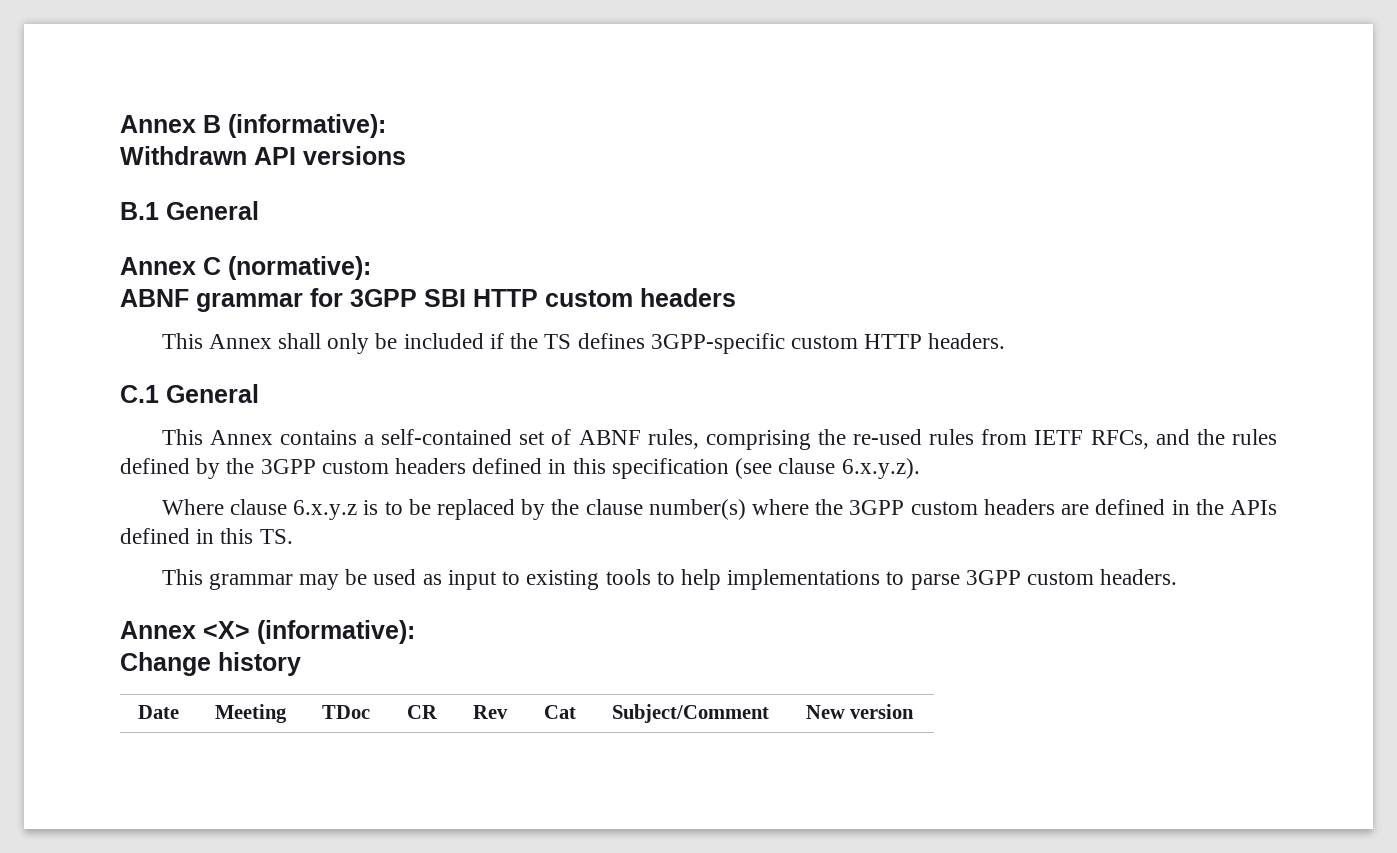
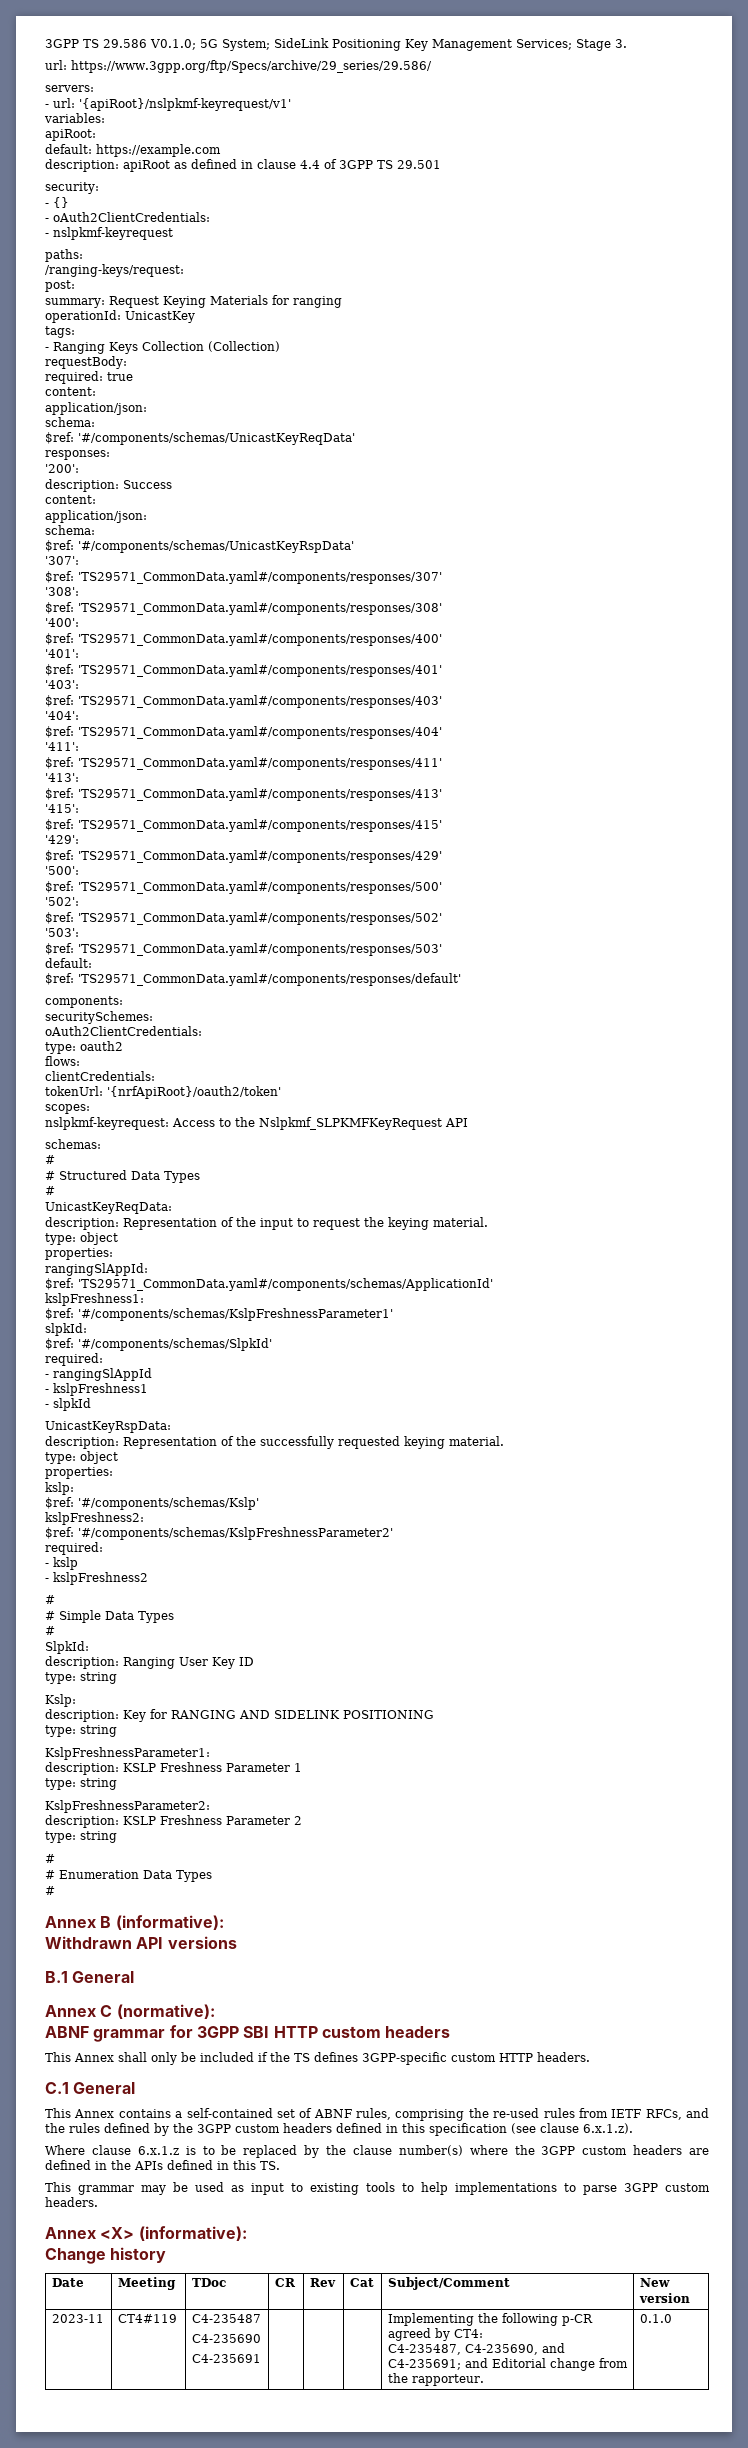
(120, 124) none -> [45,38,627,51] [45,60,432,73] [45,85,94,92] [45,98,291,111] [44,113,105,123] [45,129,96,141] [45,144,221,157] [45,159,441,172] [45,182,99,194] [45,197,69,208] [45,212,210,222] [45,227,173,240] [45,249,83,262] [45,264,184,277] [45,280,75,292] [45,295,342,308] [45,310,195,323] [45,326,75,338] [45,341,280,354] [45,356,127,369] [45,371,133,384] [45,387,96,396] [45,402,147,415] [45,417,95,427] [45,432,355,445] [45,450,110,460] [45,464,79,473] [45,479,172,492] [45,495,96,504] [45,510,147,523] [45,525,95,535] [45,540,354,553] [45,556,79,565] [45,571,442,584] [45,587,79,596] [45,602,442,615] [45,618,79,627] [45,633,442,646] [45,649,79,658] [45,664,442,677] [45,680,79,689] [45,695,442,708] [45,711,79,720] [45,726,442,739] [45,742,79,751] [45,757,442,770] [45,773,79,782] [45,788,442,801] [45,804,79,813] [45,819,442,832] [45,835,79,844] [45,850,442,863] [45,866,79,875] [45,881,442,894] [45,897,79,906] [45,912,442,925] [45,928,79,937] [45,943,442,956] [45,958,92,968] [45,973,461,986] [45,996,123,1008] [45,1011,153,1024] [45,1026,202,1036] [45,1041,123,1054] [45,1056,80,1066] [45,1071,155,1081] [45,1086,281,1099] [45,1104,90,1114] [45,1117,468,1130] [45,1139,101,1149] [45,1155,55,1164] [45,1170,200,1183] [45,1186,55,1195] [45,1202,172,1214] [45,1217,488,1230] [45,1232,118,1245] [45,1248,113,1260] [45,1263,148,1276] [45,1278,493,1291] [45,1293,144,1306] [45,1308,393,1321] [45,1323,87,1336] [45,1338,272,1351] [45,1353,103,1366] [45,1368,152,1381] [45,1383,148,1396] [45,1398,91,1411] [45,1421,171,1433] [45,1436,504,1449] [45,1451,118,1464] [45,1467,113,1479] [45,1482,74,1495] [45,1497,259,1510] [45,1512,144,1525] [45,1527,393,1540] [45,1542,103,1555] [45,1557,78,1570] [45,1572,148,1585] [45,1595,55,1604] [45,1610,174,1623] [45,1626,55,1635] [45,1641,89,1654] [45,1656,254,1669] [45,1672,117,1684] [45,1694,76,1707] [45,1709,434,1722] [45,1725,117,1737] [45,1747,210,1760] [45,1762,302,1775] [45,1778,117,1790] [45,1800,210,1813] [45,1815,302,1828] [45,1831,117,1843] [45,1854,55,1863] [45,1870,212,1882] [45,1886,55,1895] 3GPP TS 29.586 V0.1.0; 5G System; SideLink Positioning Key Management Services; Stage 3. // url: https://www.3gpp.org/ftp/Specs/archive/29_series/29.586/ // servers: // - url: '{apiRoot}/nslpkmf-keyrequest/v1' // variables: // apiRoot: // default: https://example.com // description: apiRoot as defined in clause 4.4 of 3GPP TS 29.501 // security: // - {} // - oAuth2ClientCredentials: // - nslpkmf-keyrequest // paths: // /ranging-keys/request: // post: // summary: Request Keying Materials for ranging // operationId: UnicastKey // tags: // - Ranging Keys Collection (Collection) // requestBody: // required: true // content: // application/json: // schema: // $ref: '#/components/schemas/UnicastKeyReqData' // responses: // '200': // description: Success // content: // application/json: // schema: // $ref: '#/components/schemas/UnicastKeyRspData' // '307': // $ref: 'TS29571_CommonData.yaml#/components/responses/307' // '308': // $ref: 'TS29571_CommonData.yaml#/components/responses/308' // '400': // $ref: 'TS29571_CommonData.yaml#/components/responses/400' // '401': // $ref: 'TS29571_CommonData.yaml#/components/responses/401' // '403': // $ref: 'TS29571_CommonData.yaml#/components/responses/403' // '404': // $ref: 'TS29571_CommonData.yaml#/components/responses/404' // '411': // $ref: 'TS29571_CommonData.yaml#/components/responses/411' // '413': // $ref: 'TS29571_CommonData.yaml#/components/responses/413' // '415': // $ref: 'TS29571_CommonData.yaml#/components/responses/415' // '429': // $ref: 'TS29571_CommonData.yaml#/components/responses/429' // '500': // $ref: 'TS29571_CommonData.yaml#/components/responses/500' // '502': // $ref: 'TS29571_CommonData.yaml#/components/responses/502' // '503': // $ref: 'TS29571_CommonData.yaml#/components/responses/503' // default: // $ref: 'TS29571_CommonData.yaml#/components/responses/default' // components: // securitySchemes: // oAuth2ClientCredentials: // type: oauth2 // flows: // clientCredentials: // tokenUrl: '{nrfApiRoot}/oauth2/token' // scopes: // nslpkmf-keyrequest: Access to the Nslpkmf_SLPKMFKeyRequest API // schemas: // # // # Structured Data Types // # // UnicastKeyReqData: // description: Representation of the input to request the keying material. // type: object // properties: // rangingSlAppId: // $ref: 'TS29571_CommonData.yaml#/components/schemas/ApplicationId' // kslpFreshness1: // $ref: '#/components/schemas/KslpFreshnessParameter1' // slpkId: // $ref: '#/components/schemas/SlpkId' // required: // - rangingSlAppId // - kslpFreshness1 // - slpkId // UnicastKeyRspData: // description: Representation of the successfully requested keying material. // type: object // properties: // kslp: // $ref: '#/components/schemas/Kslp' // kslpFreshness2: // $ref: '#/components/schemas/KslpFreshnessParameter2' // required: // - kslp // - kslpFreshness2 // # // # Simple Data Types // # // SlpkId: // description: Ranging User Key ID // type: string // Kslp: // description: Key for RANGING AND SIDELINK POSITIONING // type: string // KslpFreshnessParameter1: // description: KSLP Freshness Parameter 1 // type: string // KslpFreshnessParameter2: // description: KSLP Freshness Parameter 2 // type: string // # // # Enumeration Data Types // # //
[841,458,920,479] 6.x.y.z). -> [583,2123,633,2134] 6.x.1.z).
[293,500,358,520] 6.x.y.z -> [137,2146,179,2155] 6.x.1.z
(915, 711) none -> [51,2314,104,2323] [117,2314,177,2323] [191,2314,261,2323] [191,2334,261,2343] [191,2354,261,2363] [387,2313,593,2326] [387,2328,483,2341] [387,2343,565,2355] [387,2358,628,2371] [387,2373,484,2386] [639,2314,672,2323] // 2023-11 | CT4#119 | C4-235487 // C4-235690 // C4-235691 | | | | Implementing the following p-CR agreed by CT4: // C4-235487, C4-235690, and C4-235691; and Editorial change from the rapporteur. | 0.1.0

